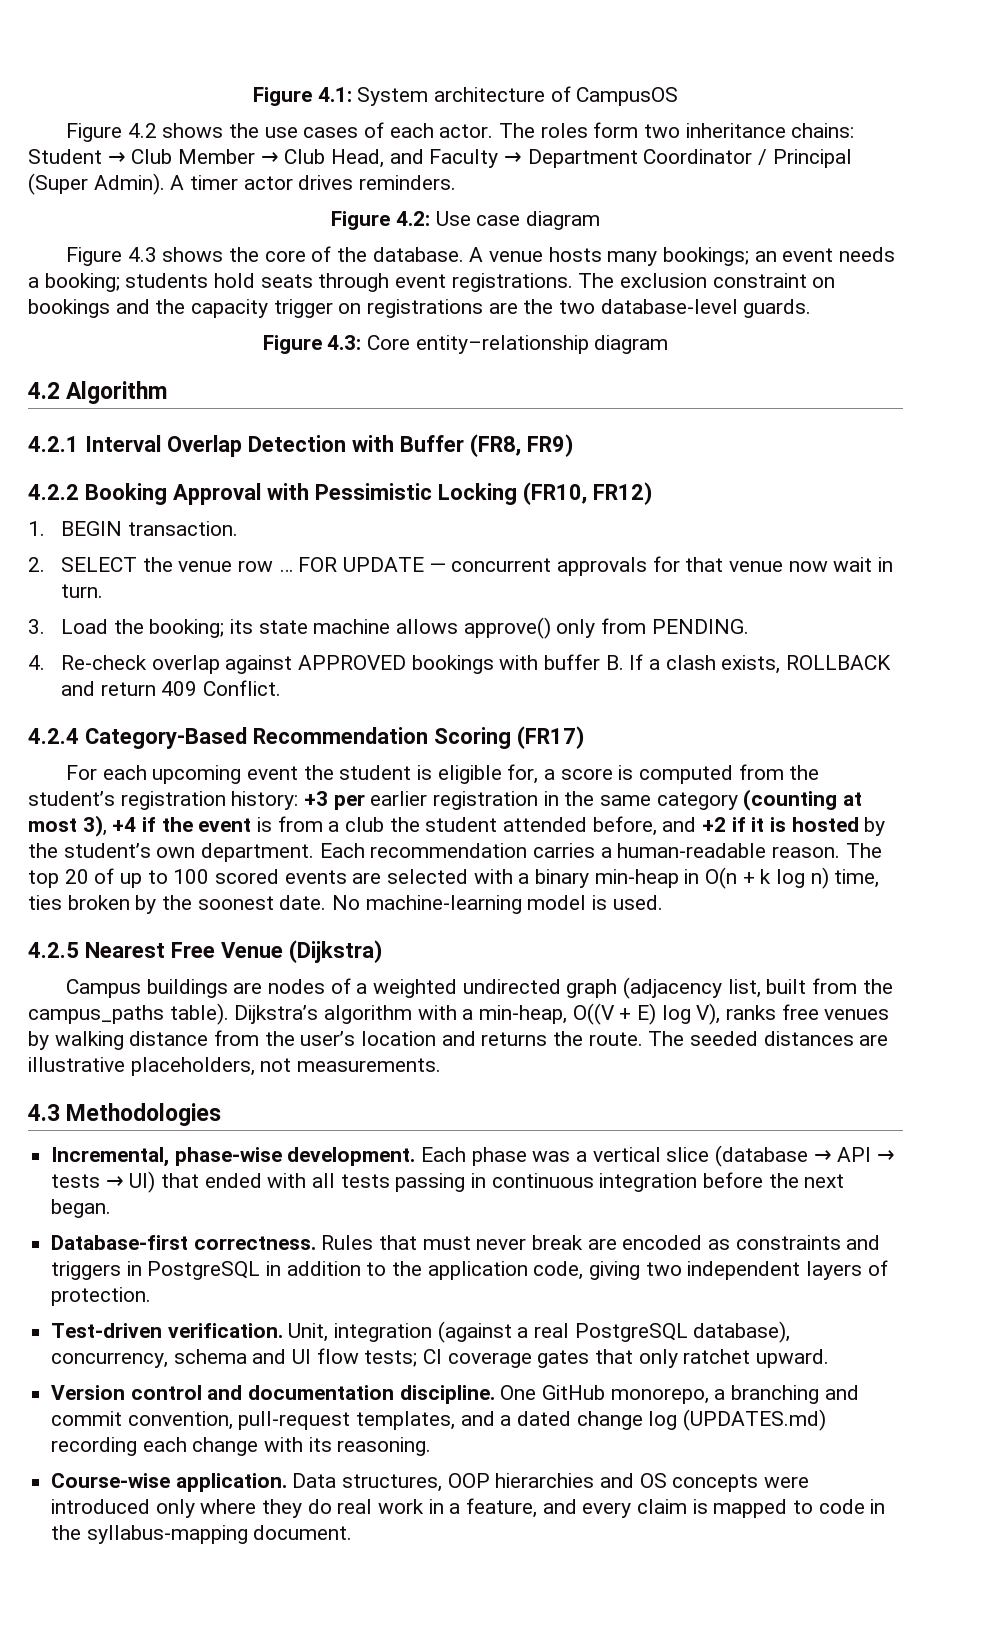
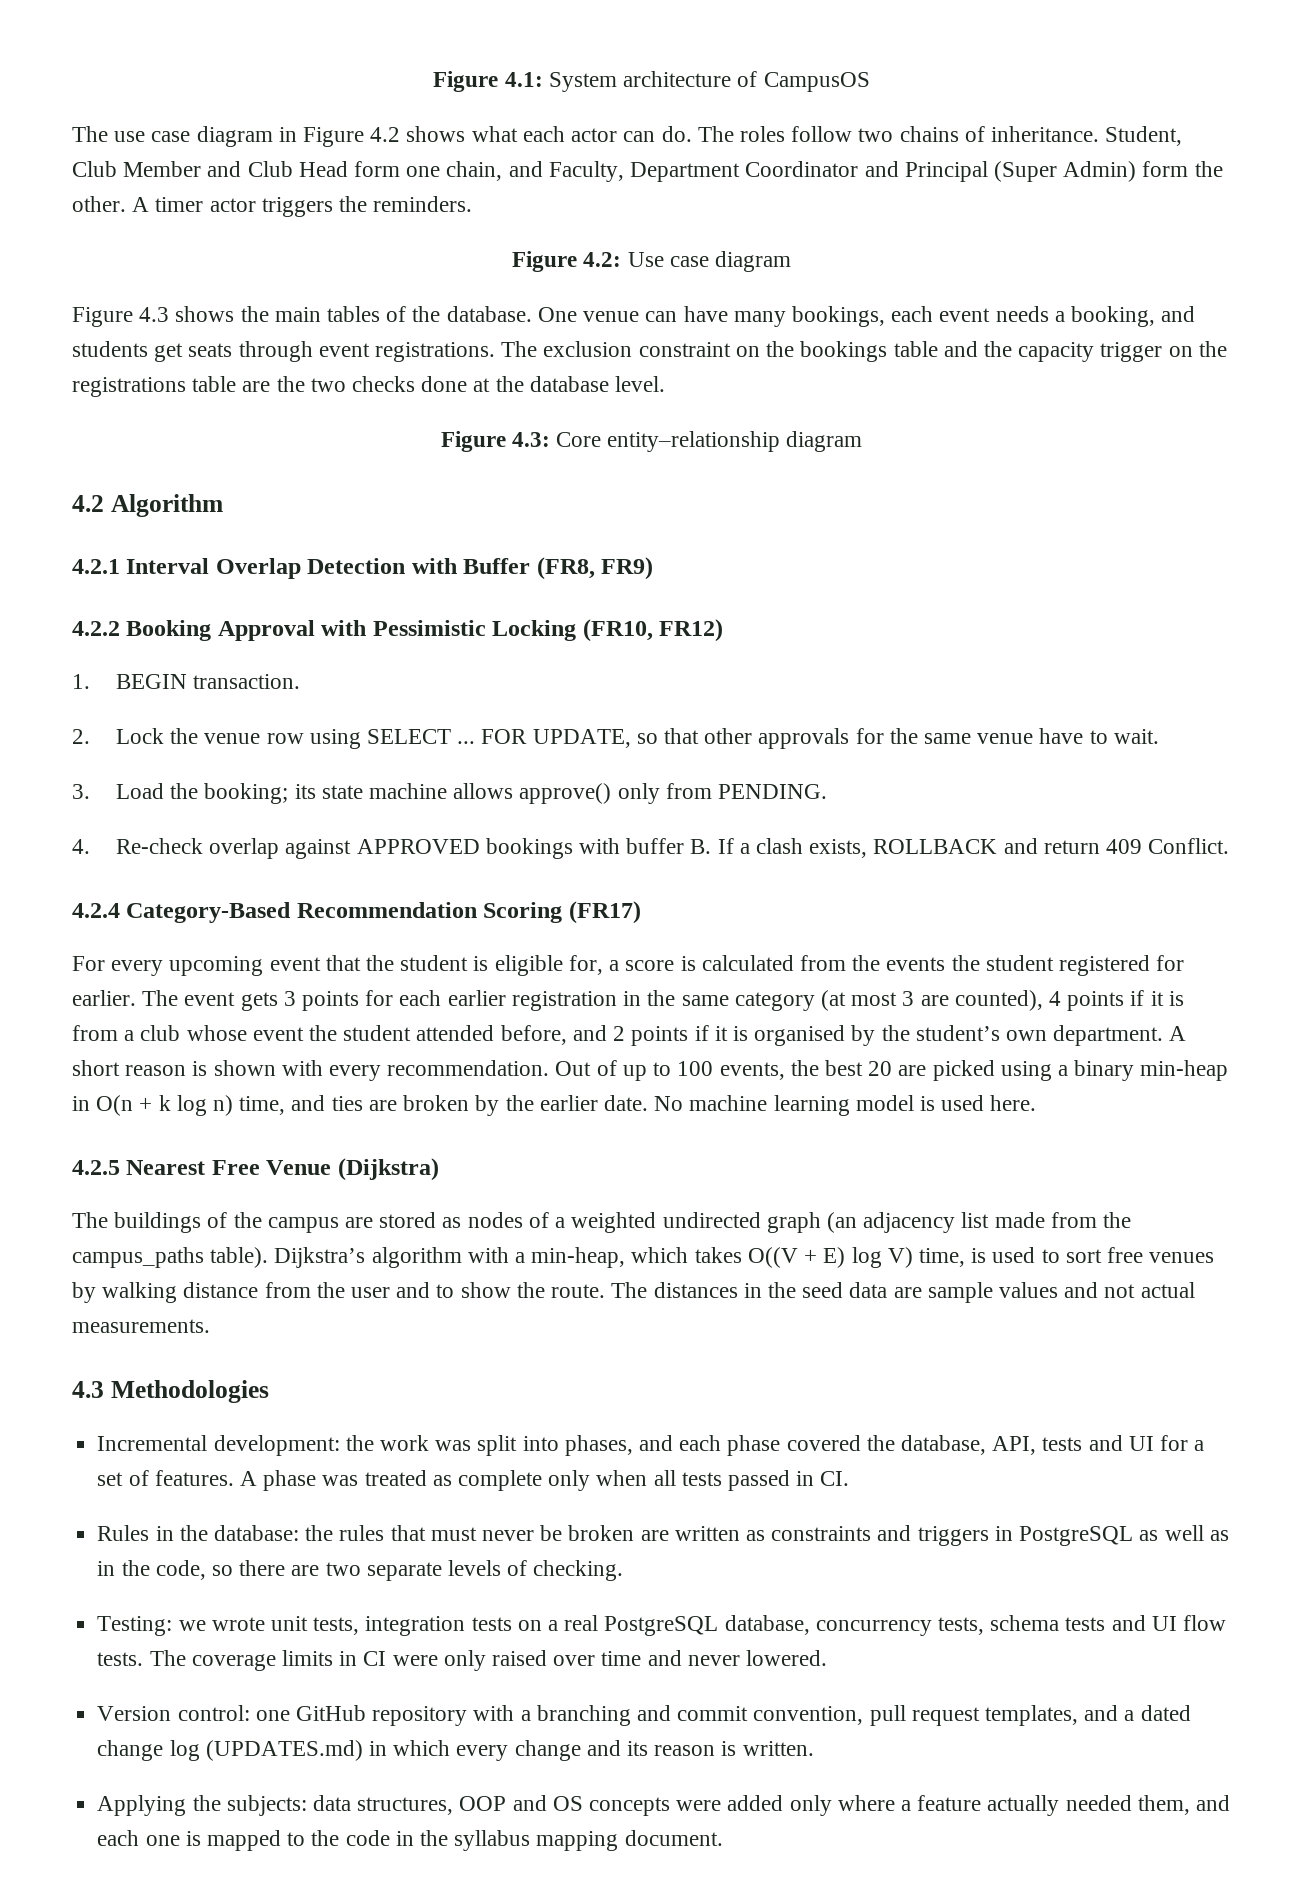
[65,122,855,142] [28,149,523,168] Figure 4.2 shows the use cases of each actor. The roles form two inheritance chains: Student → Club Member → Club Head, and Faculty → -> [72,126,1183,147] [72,161,624,182] The use case diagram in Figure 4.2 shows what each actor can do. The roles follow two chains of inheritance. Student, Club Member and Club Head form one chain, and Faculty,
[758,149,768,165] / -> [864,161,899,177] and
[93,173,165,195] Admin). -> [1063,161,1223,182] [72,196,126,212] Admin) form the other.
[298,175,354,190] drives -> [261,196,368,217] triggers the
[264,250,306,262] core -> [274,306,381,322] main tables
[469,247,895,266] [28,273,256,292] A venue hosts many bookings; an event needs a booking; students hold -> [537,306,1196,327] [72,341,184,362] One venue can have many bookings, each event needs a booking, and students get
[28,299,110,318] bookings -> [766,341,938,362] the bookings table
[367,299,812,318] registrations are the two database-level guards. -> [1198,341,1227,357] [72,376,666,397] the registrations table are the two checks done at the database level.
[61,557,138,572] SELECT -> [115,728,164,744] Lock
[278,556,894,576] [61,584,104,598] … FOR UPDATE — concurrent approvals for that venue now wait in turn. -> [309,728,1159,749] using SELECT ... FOR UPDATE, so that other approvals for the same venue have to wait.
[102,765,147,780] each -> [111,960,164,976] every
(298, 773) none -> [325,955,361,971] that
[638,764,820,784] [28,791,365,810] computed from the student’s registration history: +3 per -> [701,955,1185,976] [72,990,442,1011] calculated from the events the student registered for earlier. The event gets 3 points for each
[743,789,863,811] [28,815,252,837] (counting at most 3), +4 if the event -> [820,990,1164,1011] (at most 3 are counted), 4 points if it
(385, 824) none -> [186,1025,304,1041] whose event
[702,817,859,832] +2 if it is hosted -> [613,1025,846,1046] 2 points if it is organised
[319,843,882,858] [28,868,513,888] Each recommendation carries a human-readable reason. The top 20 of up to 100 scored events are selected with -> [1169,1026,1187,1041] [72,1060,1052,1081] A short reason is shown with every recommendation. Out of up to 100 events, the best 20 are picked using
[28,895,62,910] ties -> [291,1095,397,1111] and ties are
[197,896,274,910] soonest -> [539,1095,598,1111] earlier
[365,895,663,914] machine-learning model is used. -> [689,1095,1037,1116] machine learning model is used here.
[65,979,263,998] Campus buildings are -> [72,1212,462,1233] The buildings of the campus are stored as
[622,977,807,999] (adjacency list, built -> [826,1212,1045,1233] (an adjacency list made
(568, 1014) none -> [631,1247,742,1263] which takes
[696,1003,777,1025] V), ranks -> [887,1247,1102,1268] V) time, is used to sort
[300,1031,889,1046] [28,1057,442,1076] [28,1103,222,1126] [51,1145,896,1167] [51,1171,845,1193] [51,1199,112,1218] [51,1235,703,1250] user’s location and returns the route. The seeded distances are illustrative placeholders, not measurements. // 4.3 Methodologies // Incremental, phase-wise development. Each phase was a vertical slice (database → API → tests → UI) that ended with all tests passing in continuous integration before the next began. // Database-first correctness. Rules that must never break are encoded -> [351,1282,1195,1303] [72,1319,210,1333] [72,1380,269,1403] [97,1435,1205,1456] [97,1470,850,1491] [97,1525,740,1541] user and to show the route. The distances in the seed data are sample values and not actual measurements. // 4.3 Methodologies // Incremental development: the work was split into phases, and each phase covered the database, API, tests and UI for a set of features. A phase was treated as complete only when all tests passed in CI. // Rules in the database: the rules that must never be broken are written
[266,1260,888,1280] [51,1287,152,1306] [51,1321,791,1343] [51,1348,830,1368] [51,1385,709,1404] in addition to the application code, giving two independent layers of protection. // Test-driven verification. Unit, integration (against a real PostgreSQL database), concurrency, schema and UI flow tests; CI coverage gates that only ratchet upward. // Version control and documentation discipline. One GitHub monorepo, -> [1139,1525,1229,1541] [97,1560,624,1581] [97,1615,1227,1636] [97,1650,828,1671] [97,1705,515,1726] as well as in the code, so there are two separate levels of checking. // Testing: we wrote unit tests, integration tests on a real PostgreSQL database, concurrency tests, schema tests and UI flow tests. The coverage limits in CI were only raised over time and never lowered. // Version control: one GitHub repository with
[238,1411,351,1430] pull-request -> [869,1705,980,1726] pull request
[51,1437,432,1456] [51,1473,337,1492] recording each change with its reasoning. // Course-wise application. Data -> [368,1740,814,1761] [97,1795,351,1816] in which every change and its reason is written. // Applying the subjects: data
[495,1473,595,1488] hierarchies -> (507, 1803) none
[51,1499,151,1514] introduced -> [727,1795,784,1811] added
[262,1498,688,1518] they do real work in a feature, and every claim -> [901,1795,1231,1816] [97,1830,180,1846] a feature actually needed them, and each one
(814, 1507) none -> [311,1830,340,1846] the
[86,1525,248,1544] syllabus-mapping -> [454,1830,619,1851] syllabus mapping

